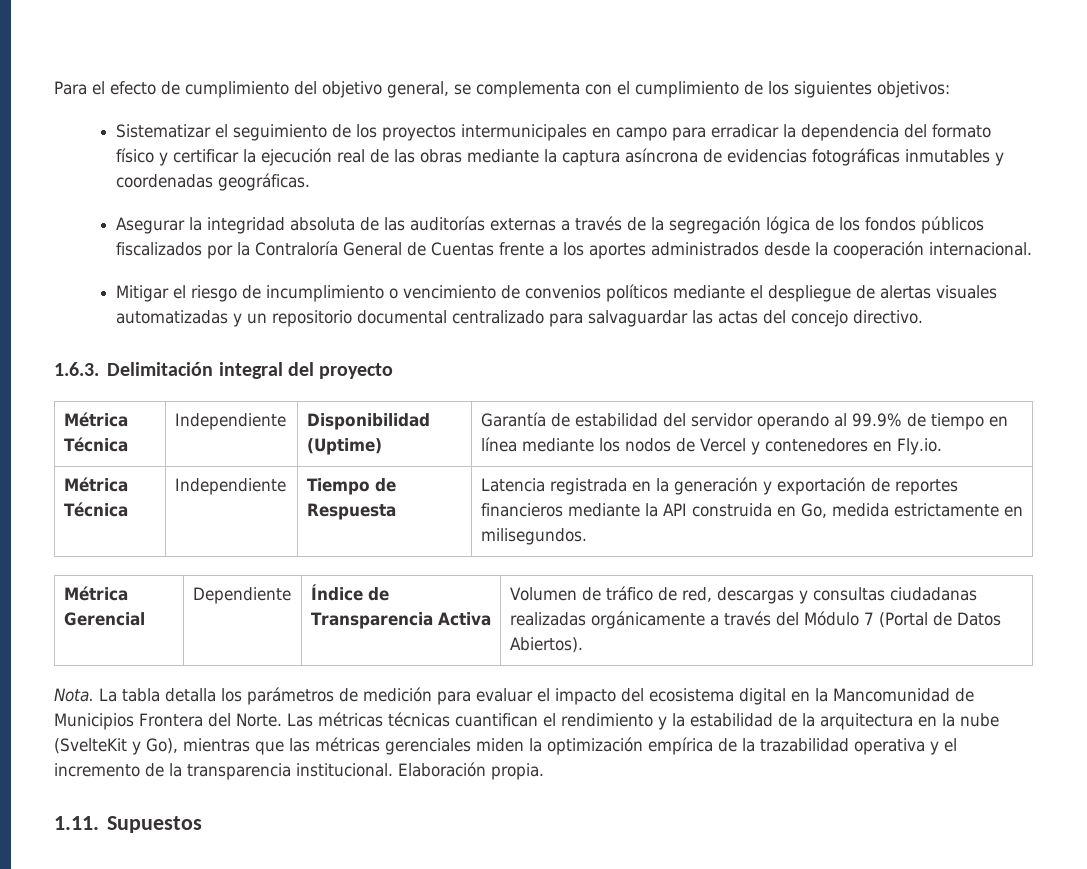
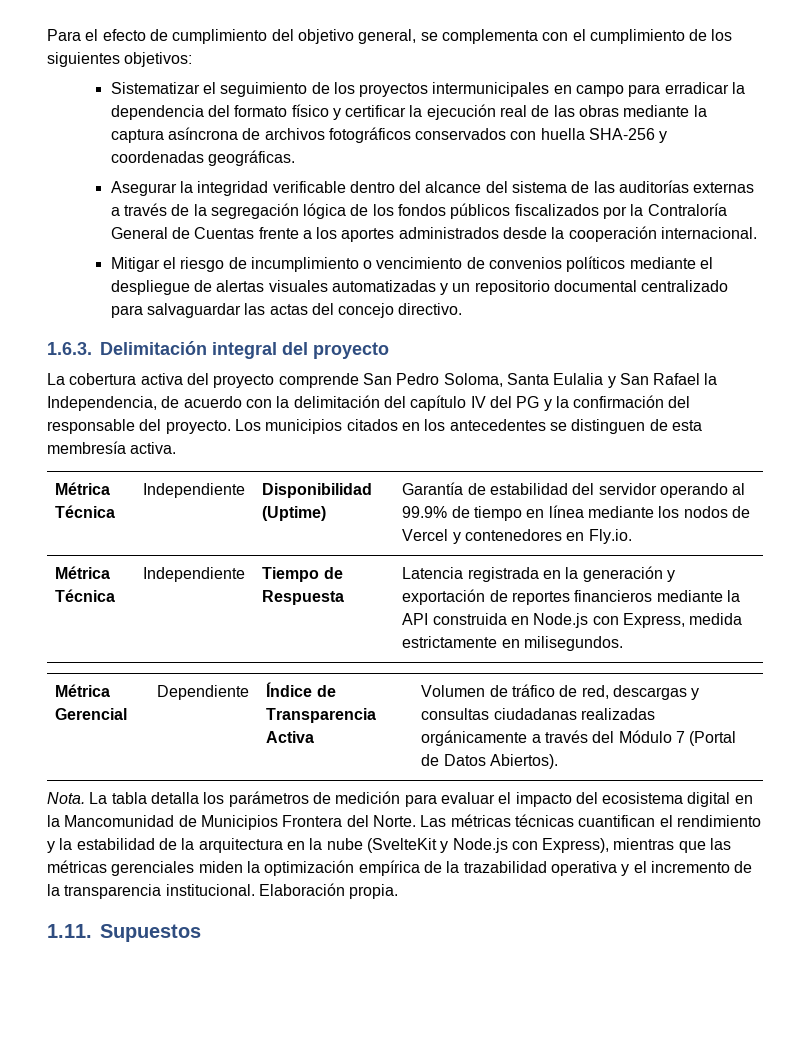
[727,148,991,166] evidencias fotográficas inmutables -> [264,127,656,143] archivos fotográficos conservados con huella SHA-256
[290,217,356,231] absoluta -> [272,181,568,193] verificable dentro del alcance del sistema
(394, 371) none -> [47,373,718,388] [47,395,691,411] [47,419,702,434] [47,441,177,454] // La cobertura activa del proyecto comprende San Pedro Soloma, Santa Eulalia y San Rafael la Independencia, de acuerdo con la delimitación del capítulo IV del PG y la confirmación del responsable del proyecto. Los municipios citados en los antecedentes se distinguen de esta membresía activa.
[800,503,827,518] Go, -> [533,613,685,628] Node.js con Express,
[146,738,178,754] Go), -> [452,838,610,853] Node.js con Express),

